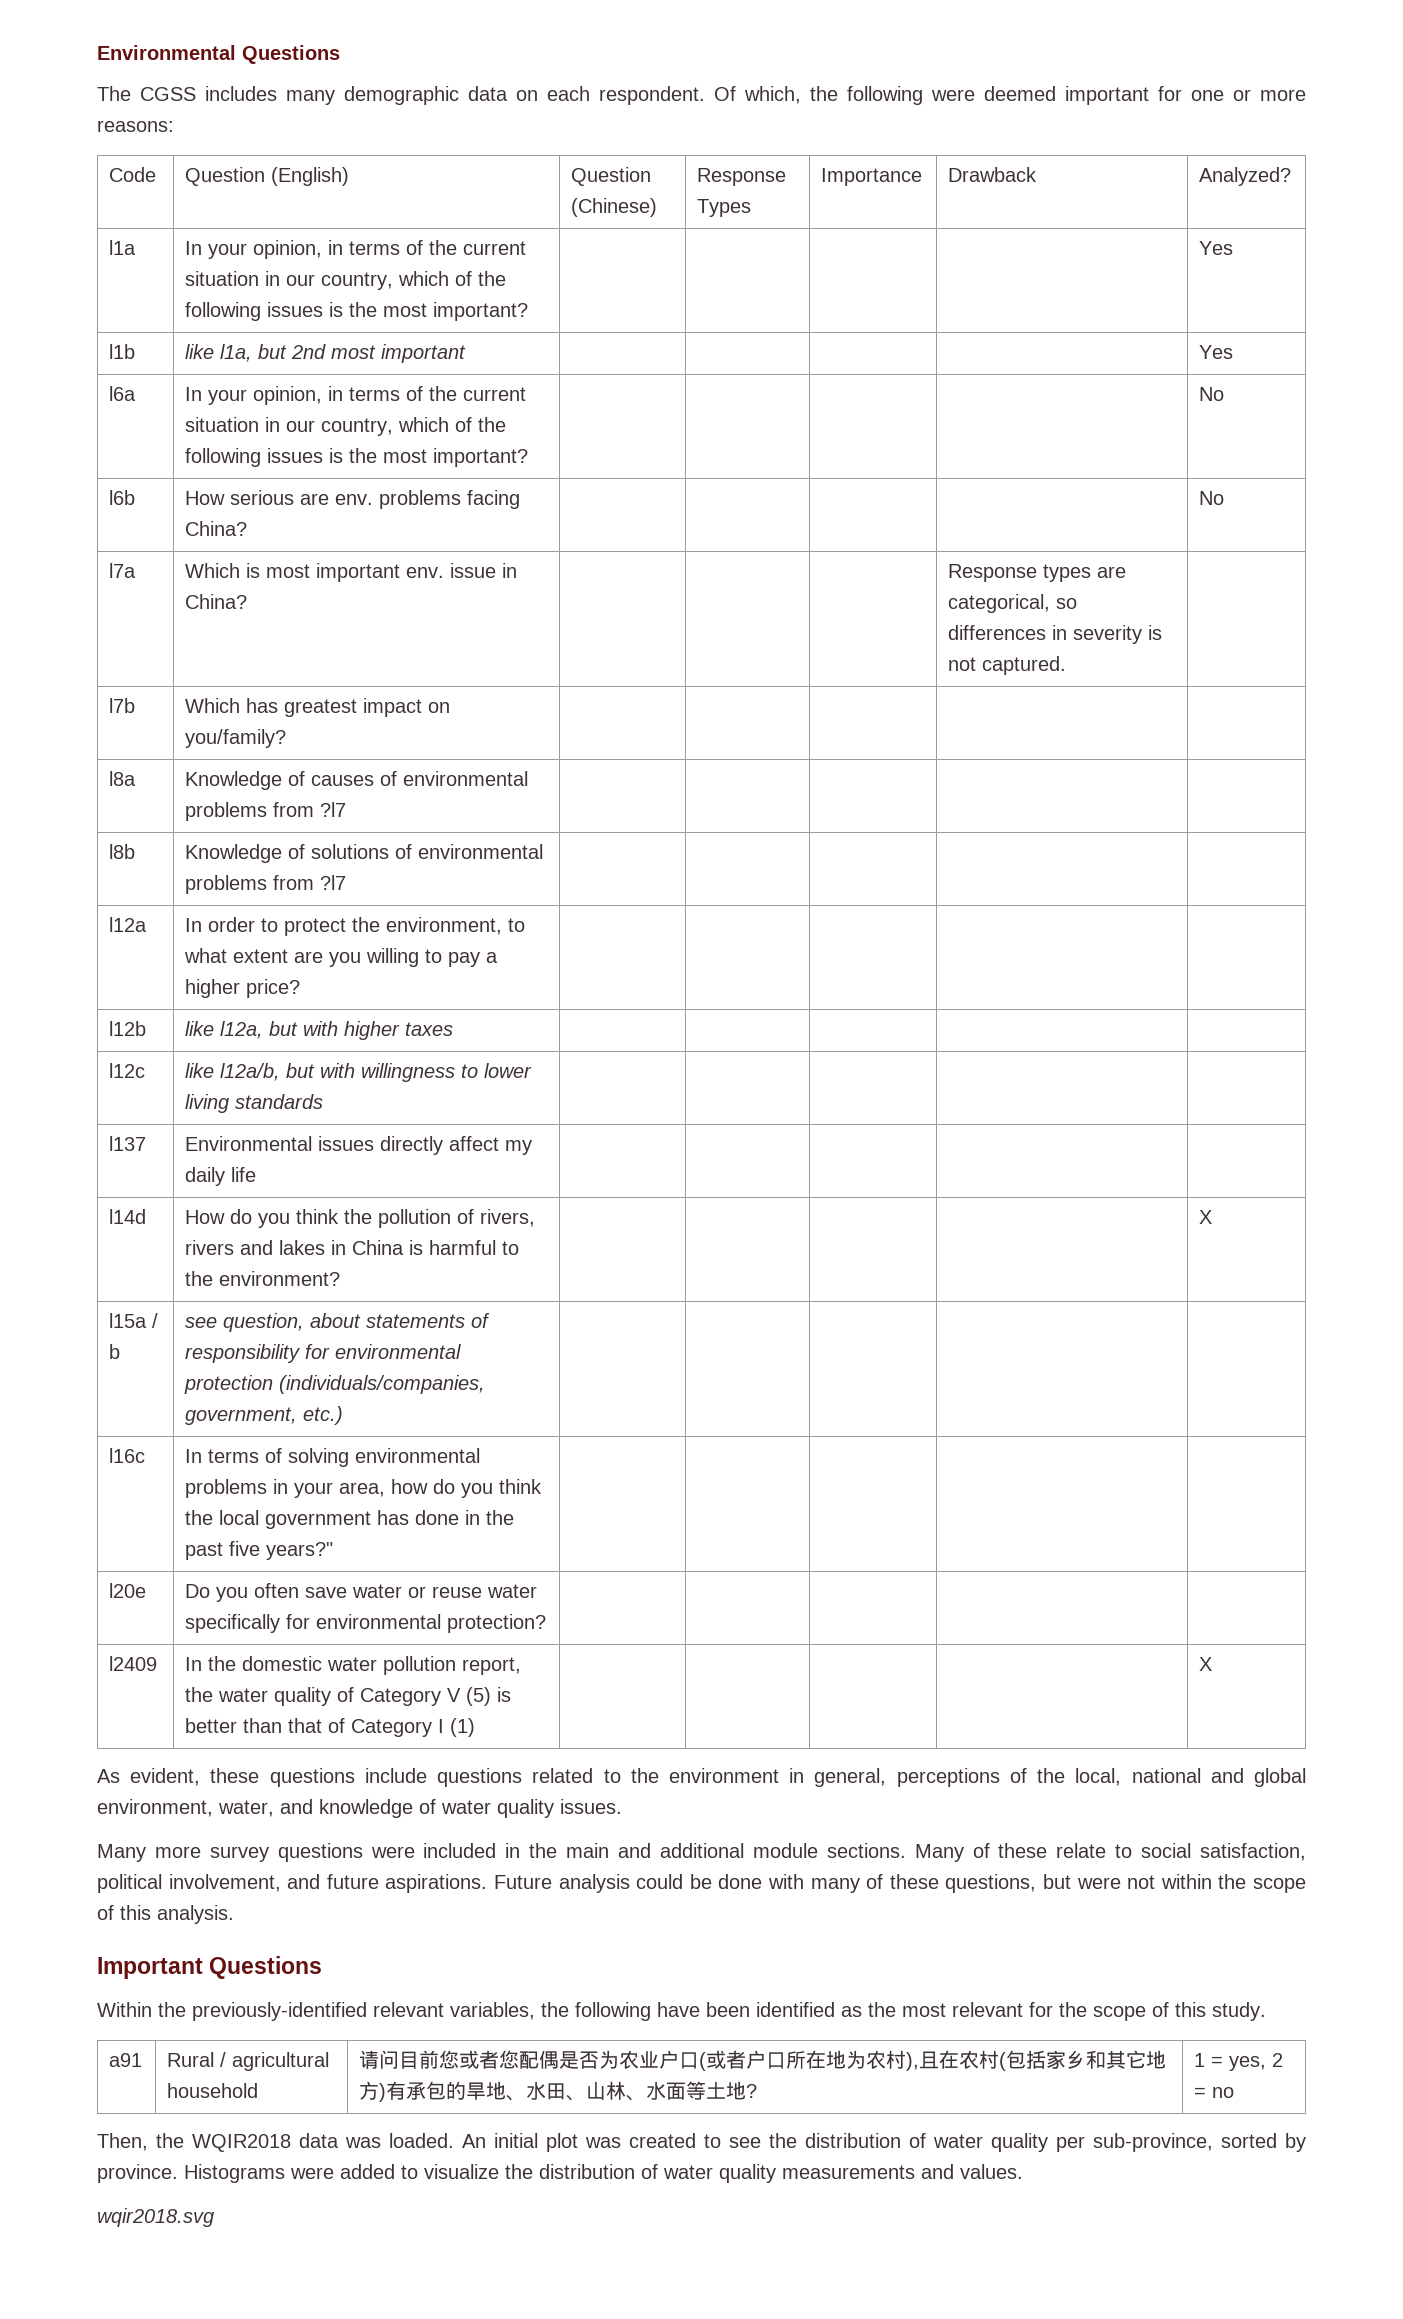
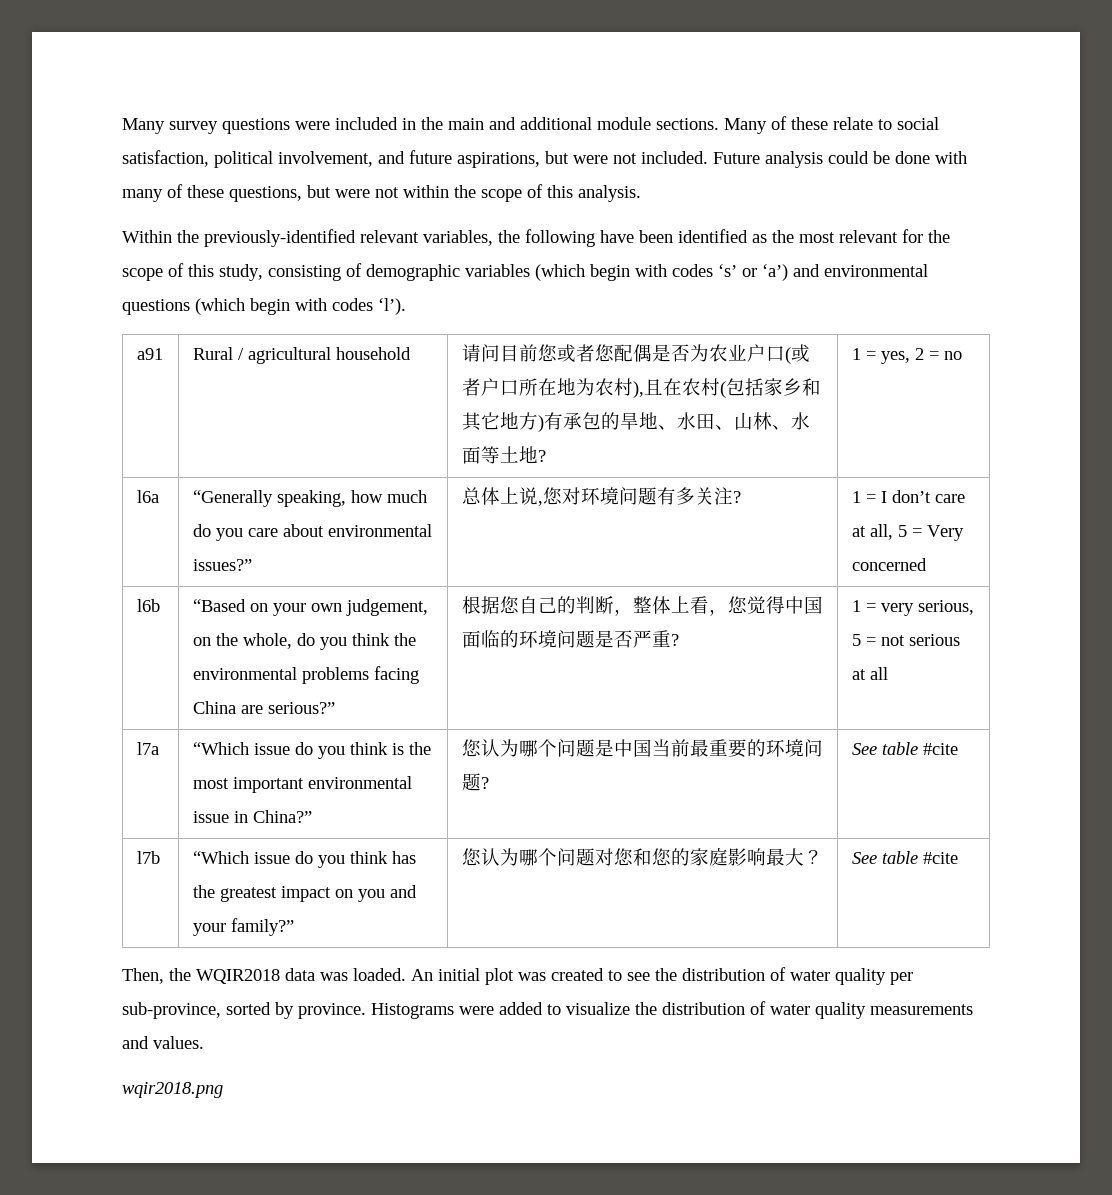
[97,45,340,64] [97,86,1306,105] [97,120,174,132] [109,167,157,182] [185,167,350,186] [571,167,652,186] [571,198,658,217] [697,168,787,186] [697,199,752,217] [821,168,923,186] [948,167,1038,182] [1199,167,1292,186] [109,240,137,255] [185,240,527,259] [185,271,507,290] [185,302,529,321] [1199,241,1234,255] [109,344,136,359] [185,344,467,363] [1199,345,1234,359] [109,386,137,401] [185,386,527,405] [185,417,507,436] [185,448,529,467] [1199,387,1225,401] [109,490,136,505] [185,490,521,509] [185,521,248,536] [1199,491,1225,505] [109,563,137,578] [185,563,518,582] [185,594,248,609] [948,564,1127,582] [948,594,1078,613] [948,625,1163,644] [948,656,1067,675] [109,698,136,713] [185,698,451,717] [185,729,287,748] [109,771,137,786] [185,771,529,790] [185,802,347,821] [109,844,136,859] [185,844,544,863] [185,875,347,894] [109,917,148,932] [185,917,526,936] [184,948,499,967] [185,979,301,998] [109,1021,147,1036] [185,1021,454,1040] [109,1063,146,1078] [185,1063,533,1082] [185,1094,324,1113] [109,1136,147,1151] [185,1136,533,1155] [185,1167,257,1186] [109,1209,147,1224] [185,1209,536,1228] [185,1240,520,1255] [185,1271,341,1286] [1199,1210,1213,1224] [109,1313,159,1328] [109,1344,121,1359] [185,1313,491,1332] [185,1344,462,1363] [184,1375,486,1394] [185,1406,344,1425] [109,1448,146,1463] [185,1448,481,1467] [185,1479,543,1498] [185,1510,515,1529] [185,1541,334,1560] [109,1583,147,1598] [185,1583,538,1602] [185,1614,547,1633] [109,1656,158,1671] [185,1656,522,1675] [185,1687,512,1706] [185,1718,476,1737] [1199,1657,1213,1671] [97,1768,1306,1787] [97,1799,622,1818] [97,1844,201,1862] Environmental Questions // The CGSS includes many demographic data on each respondent. Of which, the following were deemed important for one or more reasons: // Code | Question (English) | Question (Chinese) | Response Types | Importance | Drawback | Analyzed? // l1a | In your opinion, in terms of the current situation in our country, which of the following issues is the most important? | | | | | Yes // l1b | like l1a, but 2nd most important | | | | | Yes // l6a | In your opinion, in terms of the current situation in our country, which of the following issues is the most important? | | | | | No // l6b | How serious are env. problems facing China? | | | | | No // l7a | Which is most important env. issue in China? | | | | Response types are categorical, so differences in severity is not captured. | // l7b | Which has greatest impact on you/family? | | | | | // l8a | Knowledge of causes of environmental problems from ?l7 | | | | | // l8b | Knowledge of solutions of environmental problems from ?l7 | | | | | // l12a | In order to protect the environment, to what extent are you willing to pay a higher price? | | | | | // l12b | like l12a, but with higher taxes | | | | | // l12c | like l12a/b, but with willingness to lower living standards | | | | | // l137 | Environmental issues directly affect my daily life | | | | | // l14d | How do you think the pollution of rivers, rivers and lakes in China is harmful to the environment? | | | | | X // l15a / b | see question, about statements of responsibility for environmental protection (individuals/companies, government, etc.) | | | | | // l16c | In terms of solving environmental problems in your area, how do you think the local government has done in the past five years?" | | | | | // l20e | Do you often save water or reuse water specifically for environmental protection? | | | | | // l2409 | In the domestic water pollution report, the water quality of Category V (5) is better than that of Category I (1) | | | | | X // As evident, these questions include questions related to the environment in general, perceptions of the local, national and global environment, water, and knowledge of water quality issues. // Many more -> [122,118,165,134] Many
[385,1874,488,1893] aspirations. -> [457,151,708,168] aspirations, but were not included.
[97,1956,323,1979] // Important Questions -> (641, 193) none
[1212,2002,1266,2021] study. -> [219,263,928,281] [122,298,406,315] study, consisting of demographic variables (which begin with codes ‘s’ or ‘a’) and environmental questions (which begin with codes ‘l’).
(1235, 2092) none -> [136,490,159,503] [192,490,427,507] [192,524,432,541] [192,559,252,571] [461,487,741,506] [851,490,965,503] [851,524,964,541] [851,558,927,571] [136,599,160,612] [192,599,428,616] [192,633,416,650] [192,666,419,684] [192,701,335,714] [461,596,823,616] [461,630,679,648] [851,600,974,616] [851,634,960,646] [851,667,888,680] [136,742,159,755] [192,742,431,759] [192,776,412,793] [192,810,312,823] [461,739,823,758] [461,773,489,791] [851,742,958,755] [136,851,160,864] [192,851,416,868] [192,885,417,902] [192,918,294,936] [461,848,823,866] [851,851,958,864] // l6a | “Generally speaking, how much do you care about environmental issues?” | 总体上说,您对环境问题有多关注? | 1 = I don’t care at all, 5 = Very concerned // l6b | “Based on your own judgement, on the whole, do you think the environmental problems facing China are serious?” | 根据您自己的判断，整体上看，您觉得中国面临的环境问题是否严重? | 1 = very serious, 5 = not serious at all // l7a | “Which issue do you think is the most important environmental issue in China?” | 您认为哪个问题是中国当前最重要的环境问题? | See table #cite // l7b | “Which issue do you think has the greatest impact on you and your family?” | 您认为哪个问题对您和您的家庭影响最大？ | See table #cite
[97,2208,214,2227] wqir2018.svg -> [122,1082,223,1098] wqir2018.png

